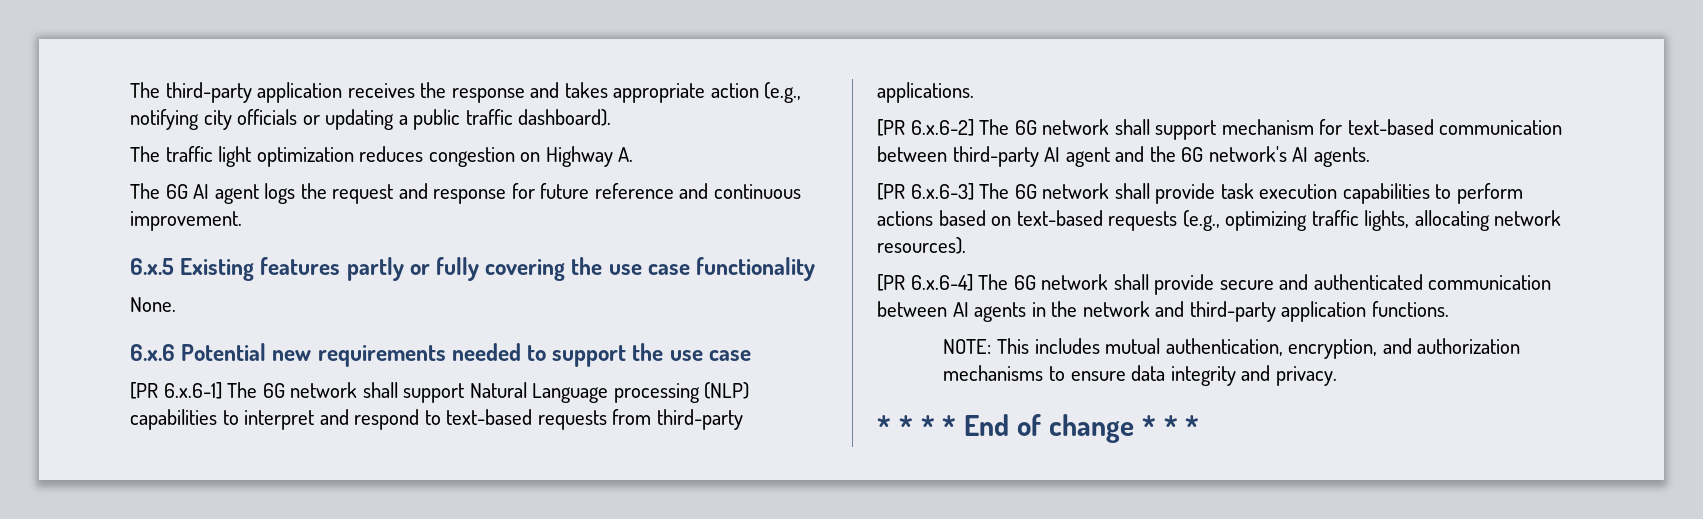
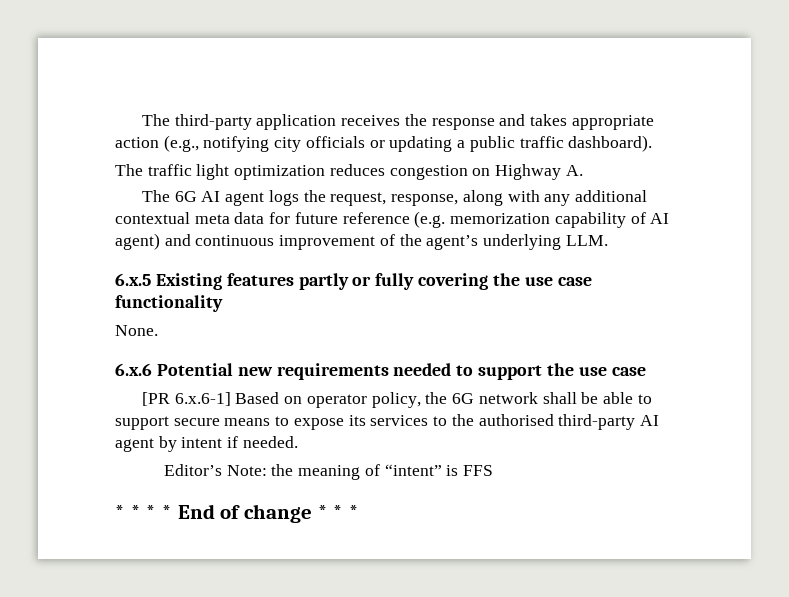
[332,183,801,204] [130,211,242,231] request and response for future reference and continuous improvement. -> [330,190,647,206] [115,211,670,228] [115,233,608,250] request, response, along with any additional contextual meta data for future reference (e.g. memorization capability of AI agent) and continuous improvement of the agent’s underlying LLM.
[227,382,750,403] [130,409,743,430] [877,82,974,103] [877,119,1563,140] [877,146,1370,167] [877,183,1523,204] [877,210,1562,231] [877,237,966,254] [877,274,1552,295] [877,301,1449,322] [943,338,1521,359] [943,365,1337,386] The 6G network shall support Natural Language processing (NLP) capabilities to interpret and respond to text-based requests from third-party applications. // [PR 6.x.6-2] The 6G network shall support mechanism for text-based communication between third-party AI agent and the 6G network's AI agents. // [PR 6.x.6-3] The 6G network shall provide task execution capabilities to perform actions based on text-based requests (e.g., optimizing traffic lights, allocating network resources). // [PR 6.x.6-4] The 6G network shall provide secure and authenticated communication between AI agents in the network and third-party application functions. // NOTE: This includes mutual authentication, encryption, and authorization mechanisms to ensure data integrity and privacy. -> [235,392,652,408] [115,414,659,430] [115,436,298,452] [163,464,493,480] Based on operator policy, the 6G network shall be able to support secure means to expose its services to the authorised third-party AI agent by intent if needed. // Editor’s Note: the meaning of “intent” is FFS

